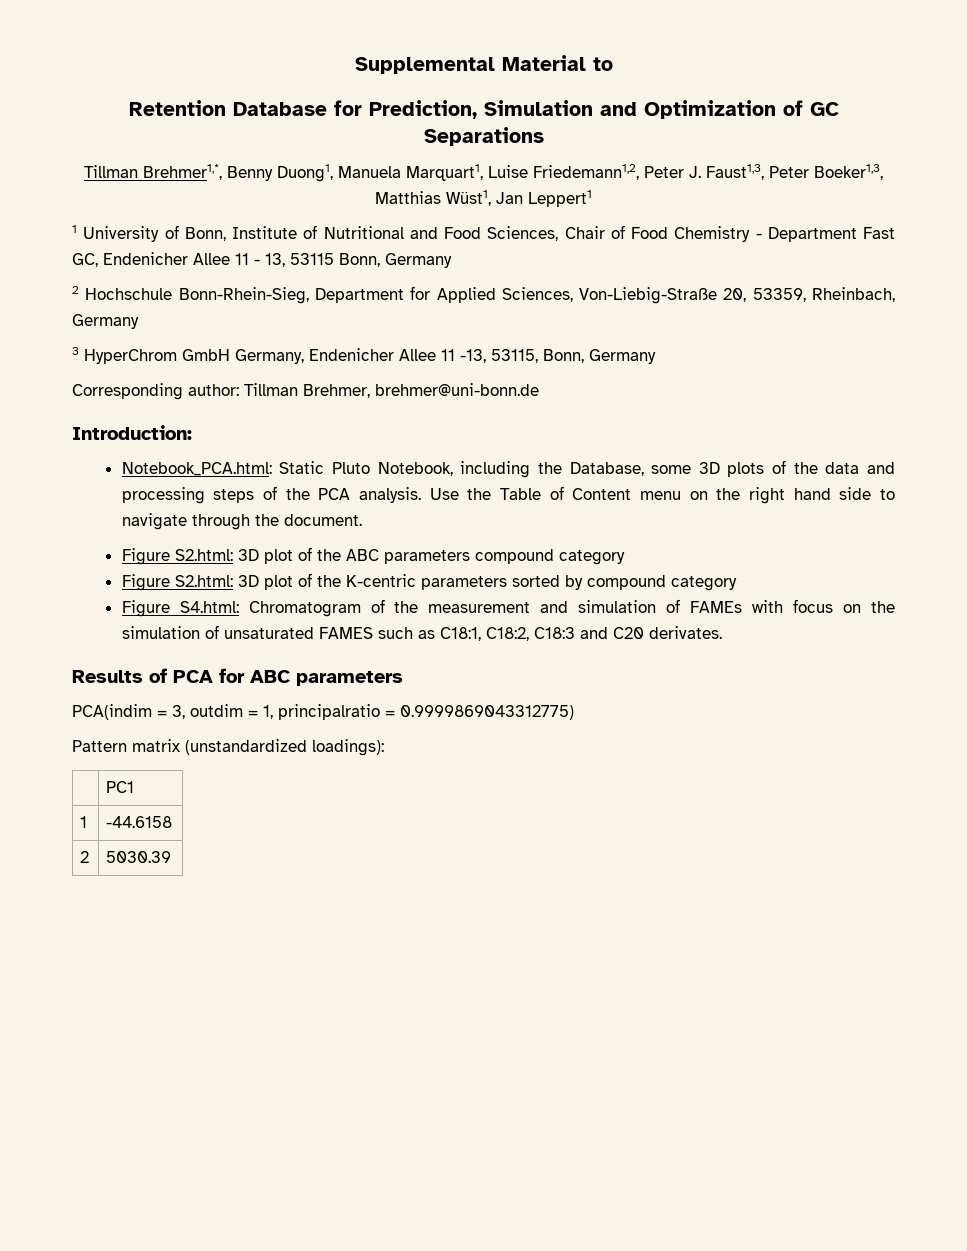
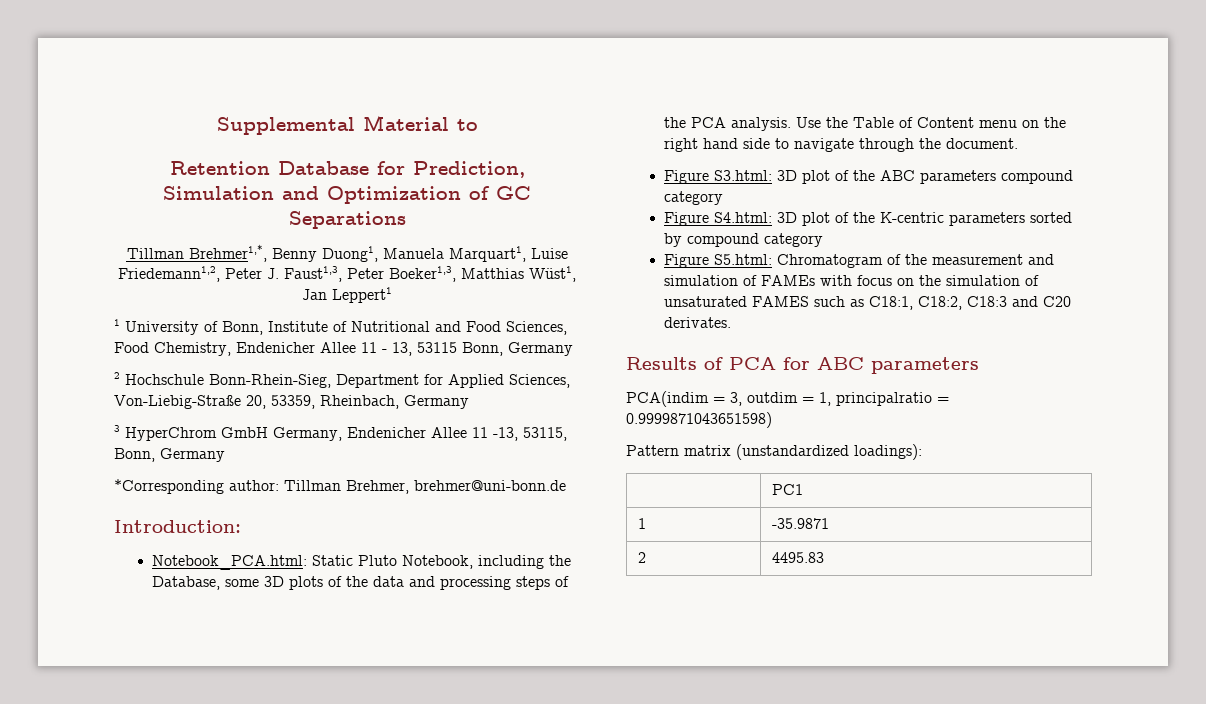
[564,225,895,242] [72,253,98,267] Chair of Food Chemistry - Department Fast GC, -> [114,342,231,356] Food Chemistry,
[72,383,183,400] Corresponding -> [114,479,224,494] *Corresponding
[174,549,233,561] S2.html: -> [714,170,773,181] S3.html:
[174,575,233,587] S2.html: -> [714,212,773,223] S4.html:
[179,601,239,613] S4.html: -> [714,254,773,265] S5.html:
[400,705,574,720] 0.9999869043312775) -> [626,412,772,428] 0.9999871043651598)
[106,816,173,828] -44.6158 -> [772,518,830,529] -35.9871
[106,851,172,863] 5030.39 -> [772,552,825,563] 4495.83

